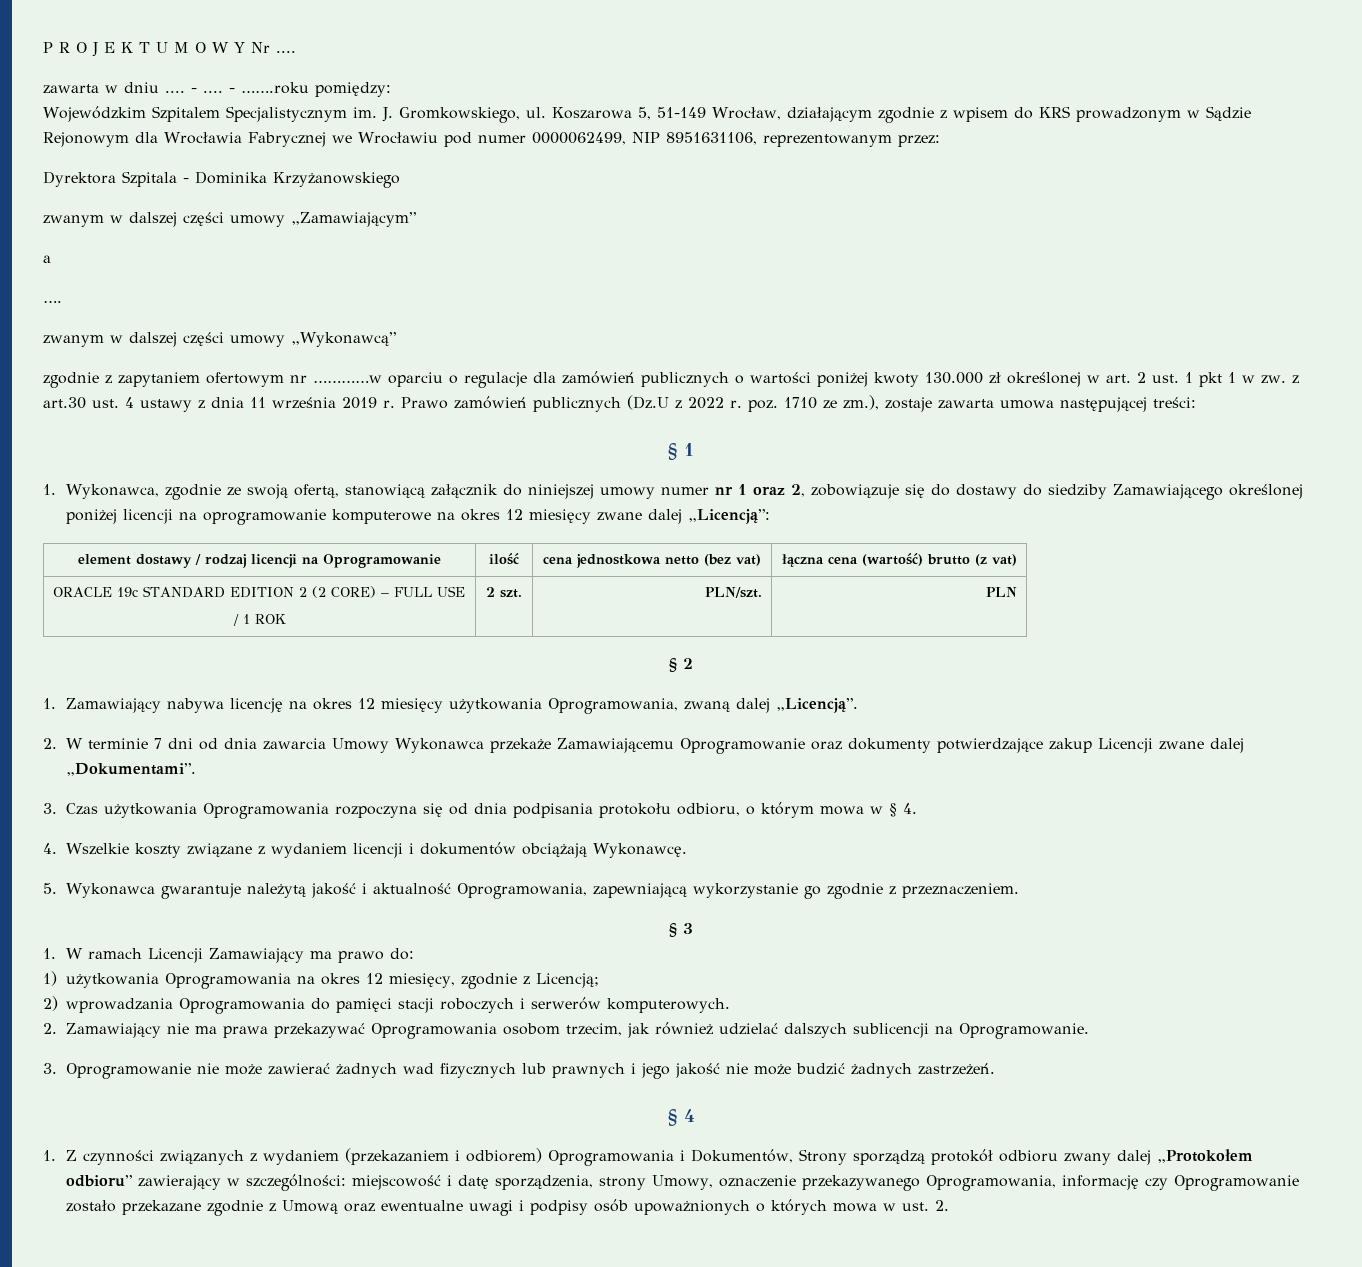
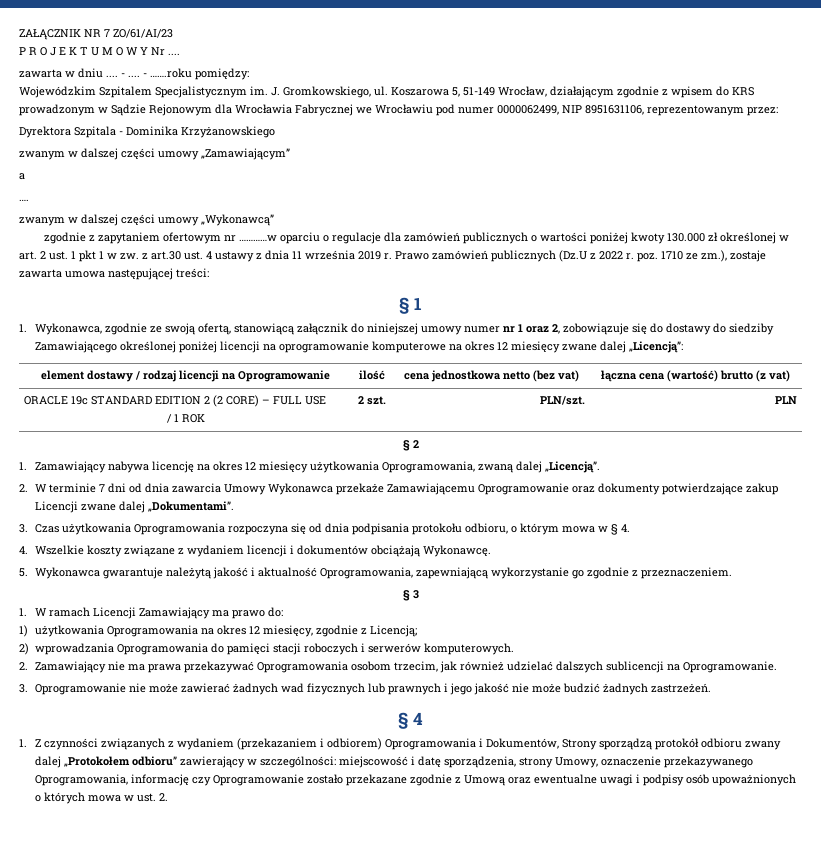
(43, 47) none -> [19,29,173,40] ZAŁĄCZNIK NR 7 ZO/61/AI/23 //

